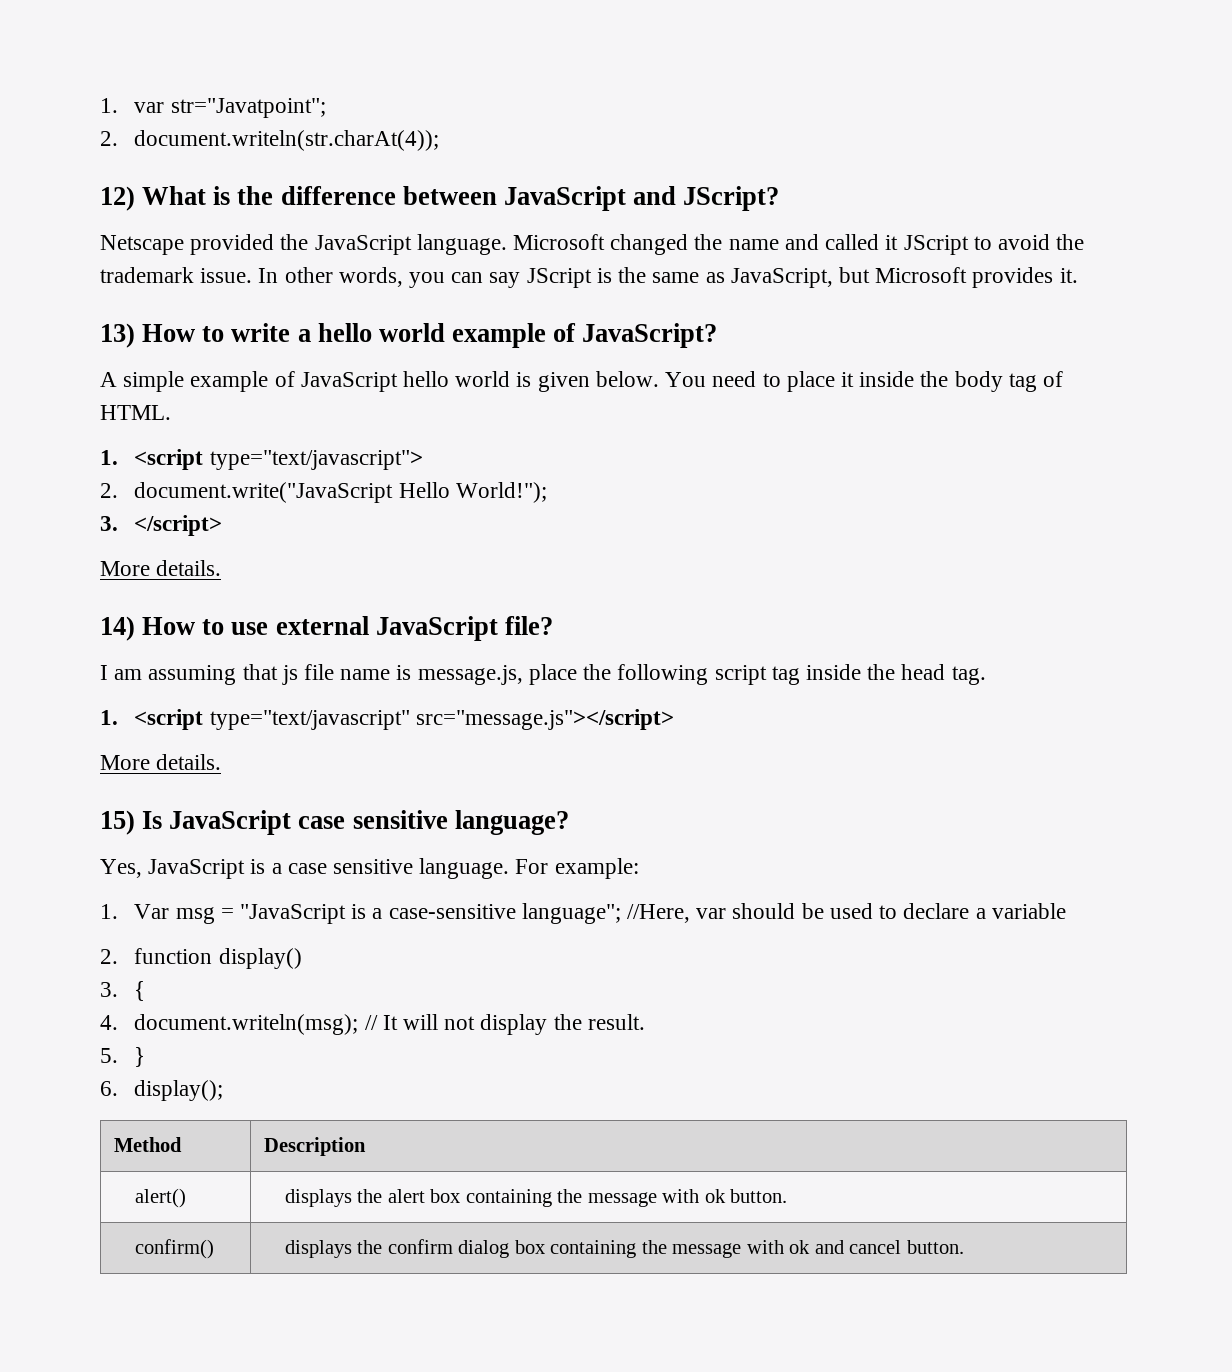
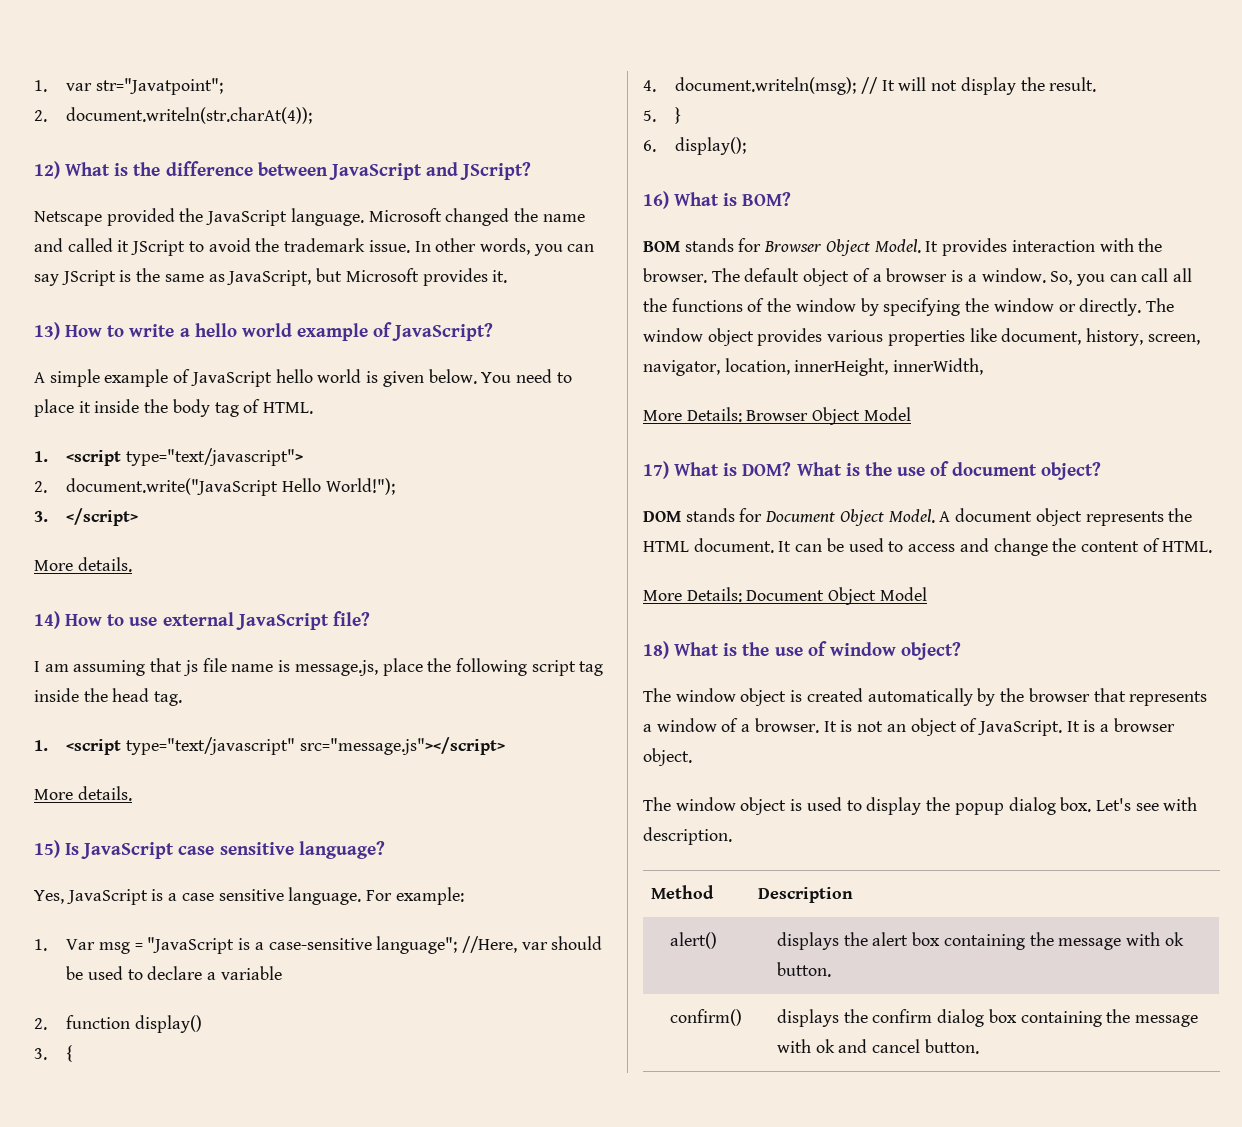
(224, 1090) none -> [643,191,792,209] [643,238,1163,256] [643,268,1193,286] [643,298,1174,316] [643,328,1200,346] [643,358,984,376] [643,407,911,425] [643,461,1102,480] [643,508,1193,526] [643,538,1213,556] [643,587,927,605] [643,641,961,660] [643,688,1208,706] [643,718,1175,736] [643,748,692,766] [643,797,1198,815] [643,827,732,845] // 16) What is BOM? // BOM stands for Browser Object Model. It provides interaction with the browser. The default object of a browser is a window. So, you can call all the functions of the window by specifying the window or directly. The window object provides various properties like document, history, screen, navigator, location, innerHeight, innerWidth, // More Details: Browser Object Model // 17) What is DOM? What is the use of document object? // DOM stands for Document Object Model. A document object represents the HTML document. It can be used to access and change the content of HTML. // More Details: Document Object Model // 18) What is the use of window object? // The window object is created automatically by the browser that represents a window of a browser. It is not an object of JavaScript. It is a browser object. // The window object is used to display the popup dialog box. Let's see with description.

